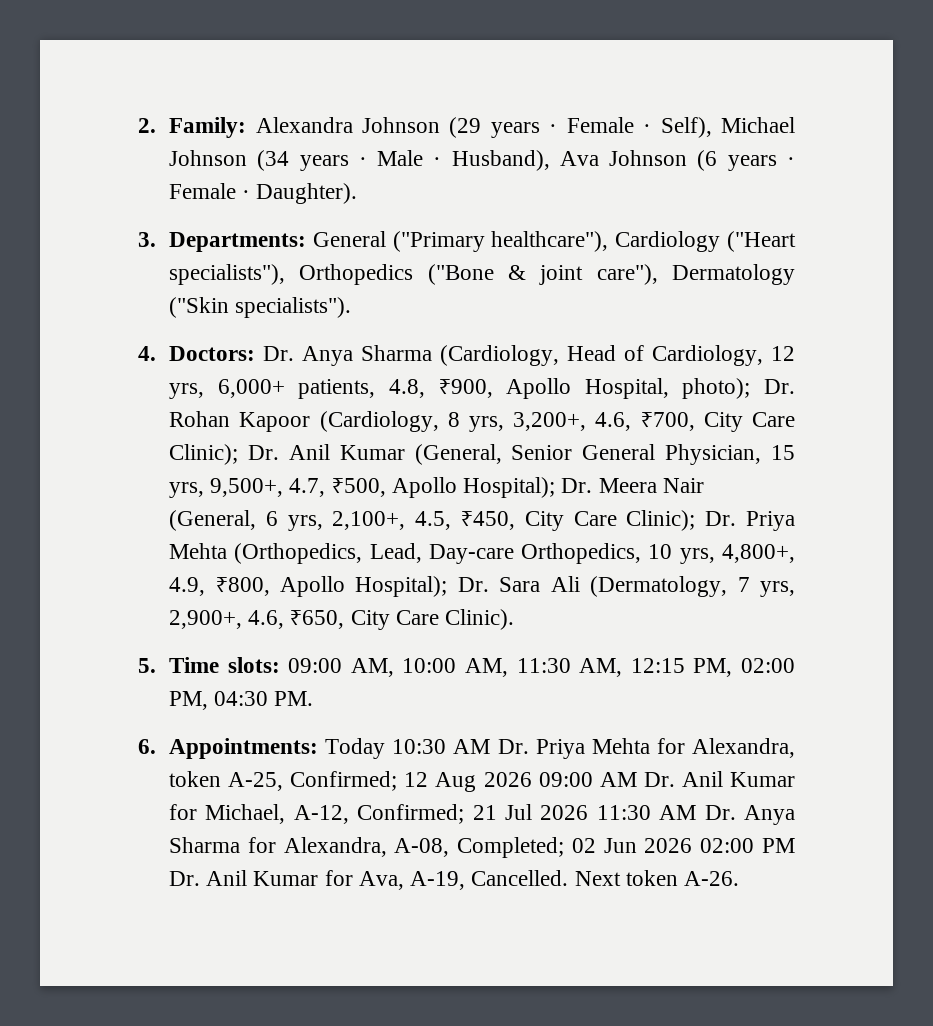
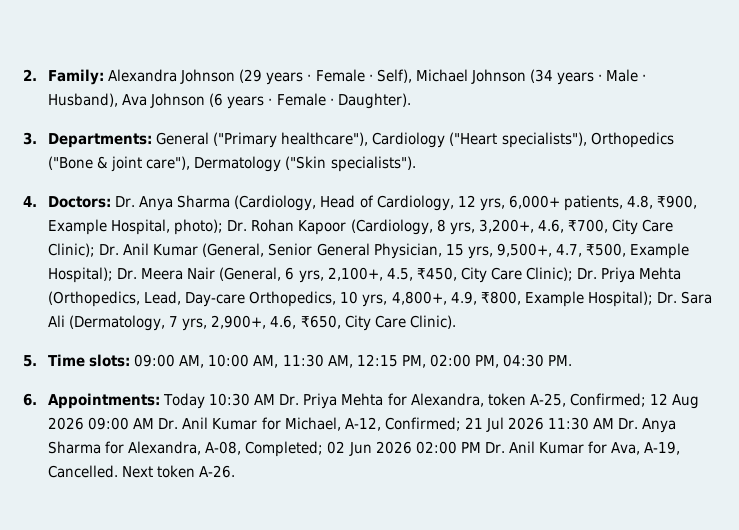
[506,378,572,399] Apollo -> [48,219,108,235] Example
[391,477,457,498] Apollo -> [629,243,689,259] Example
[279,576,345,597] Apollo -> [524,291,584,307] Example

